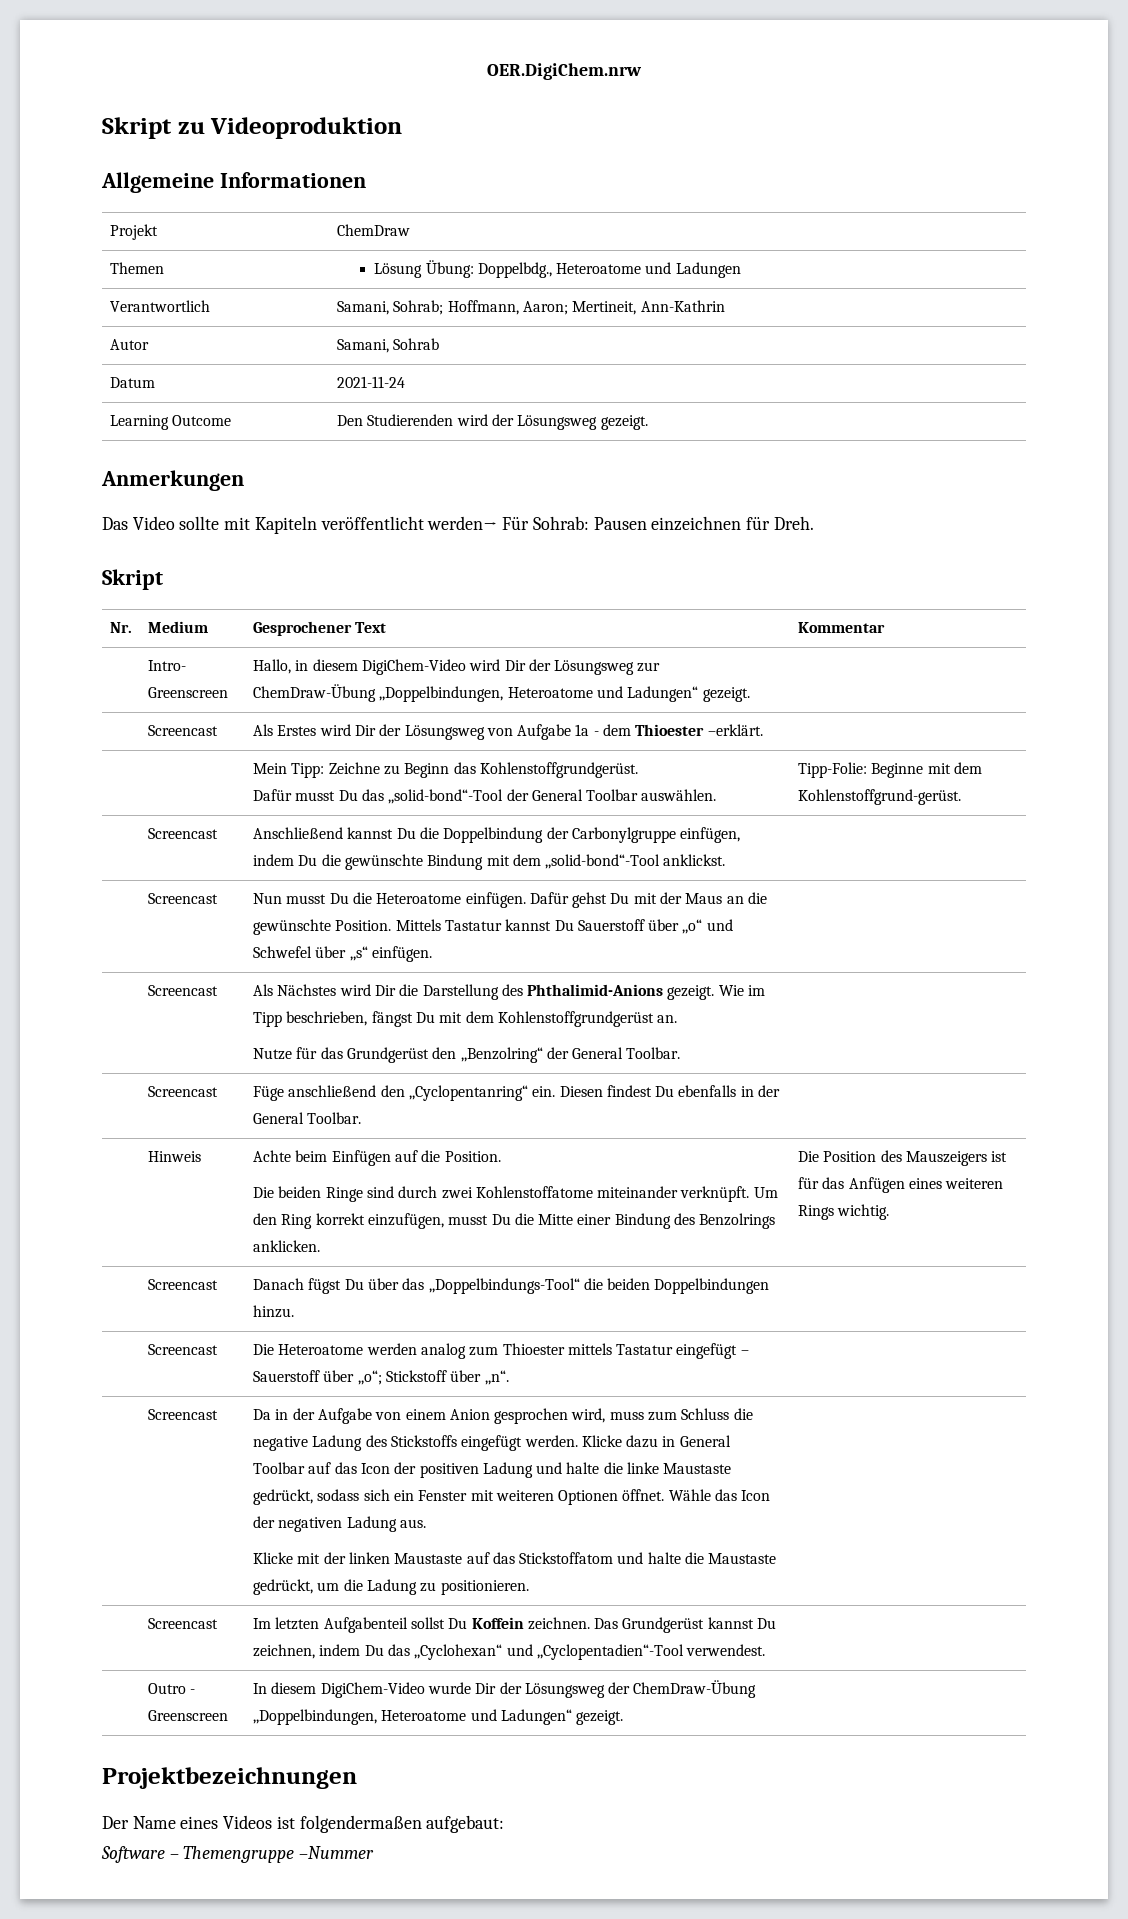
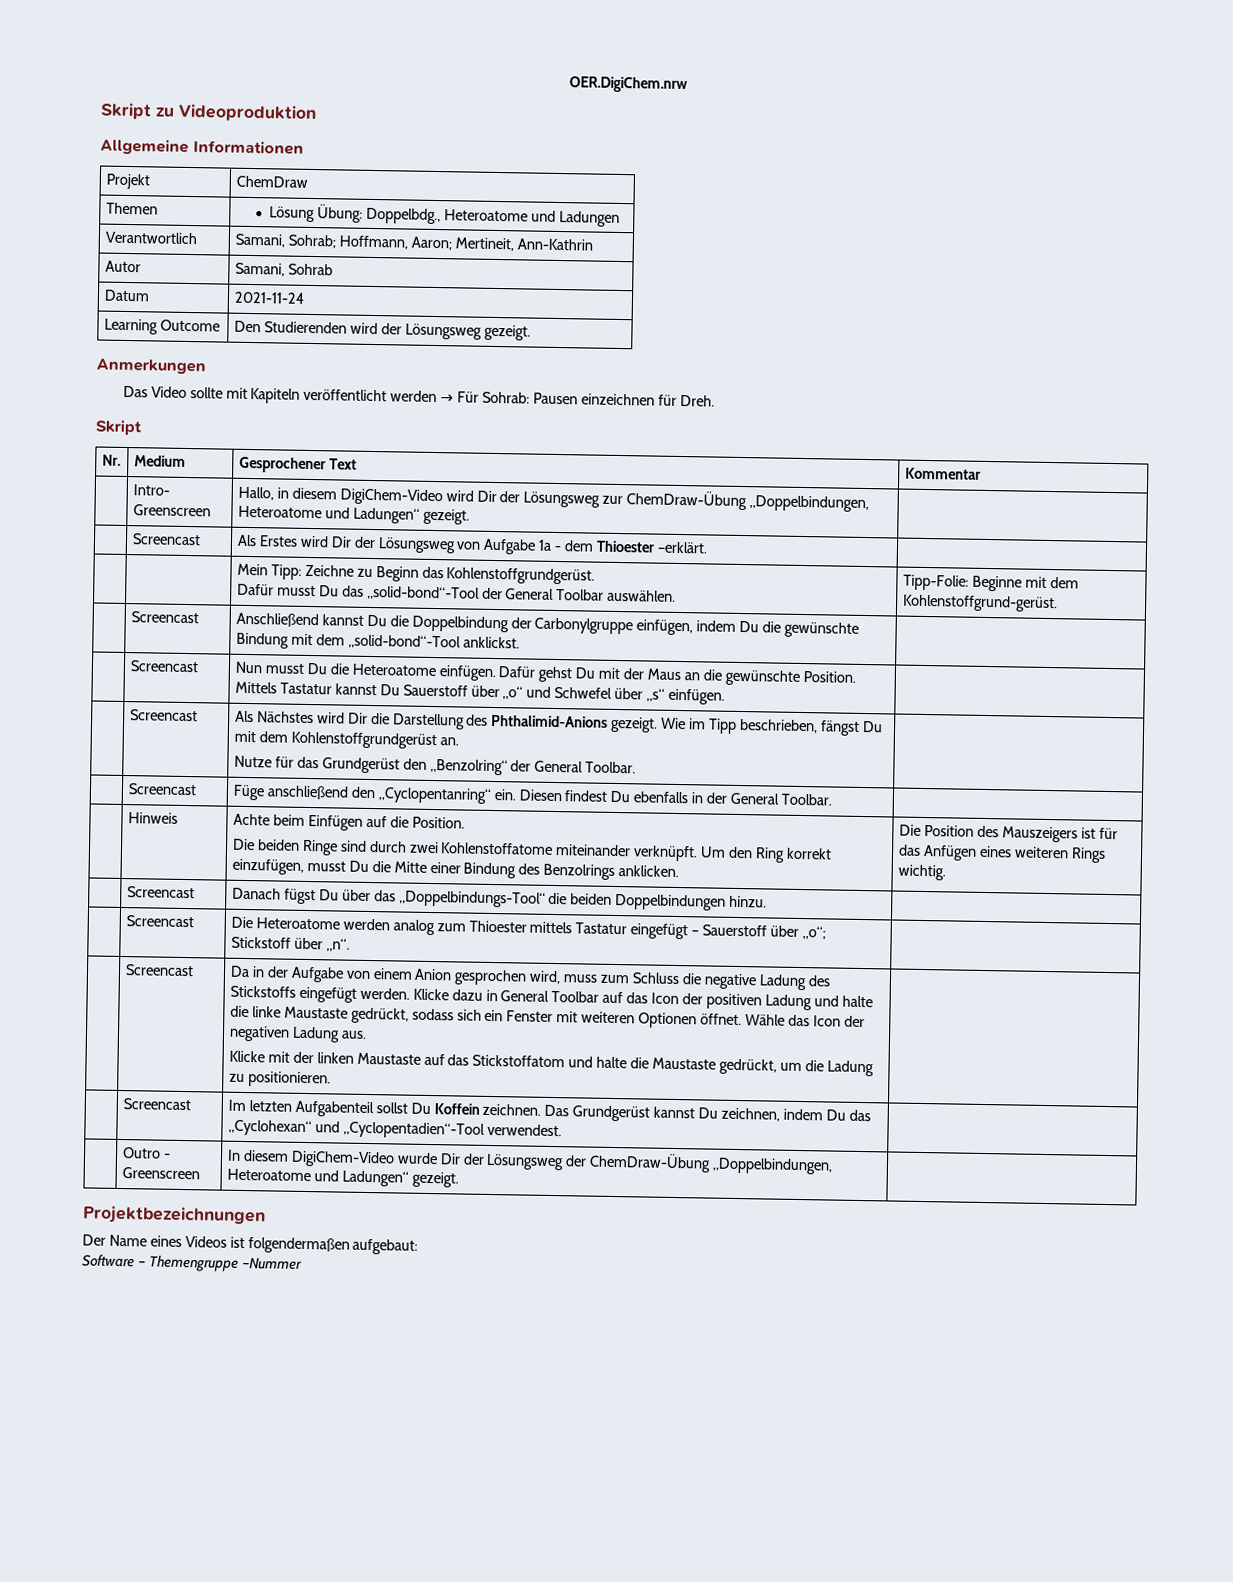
[427,516,498,530] werden→ -> [390,390,455,403] werden →

